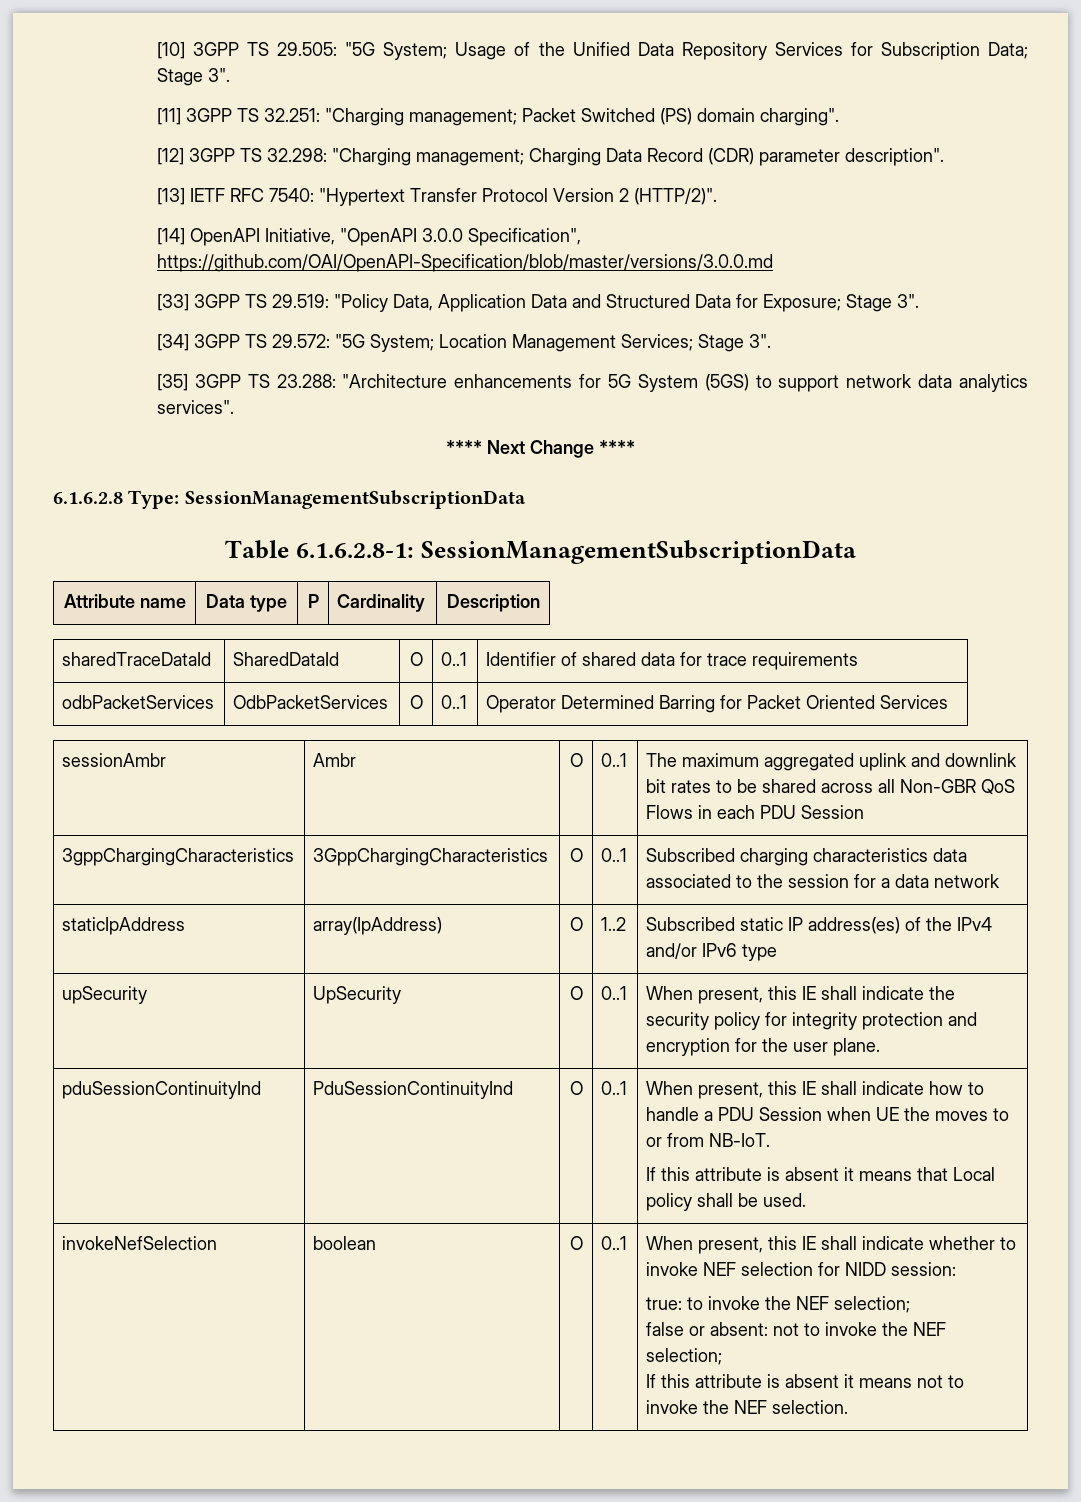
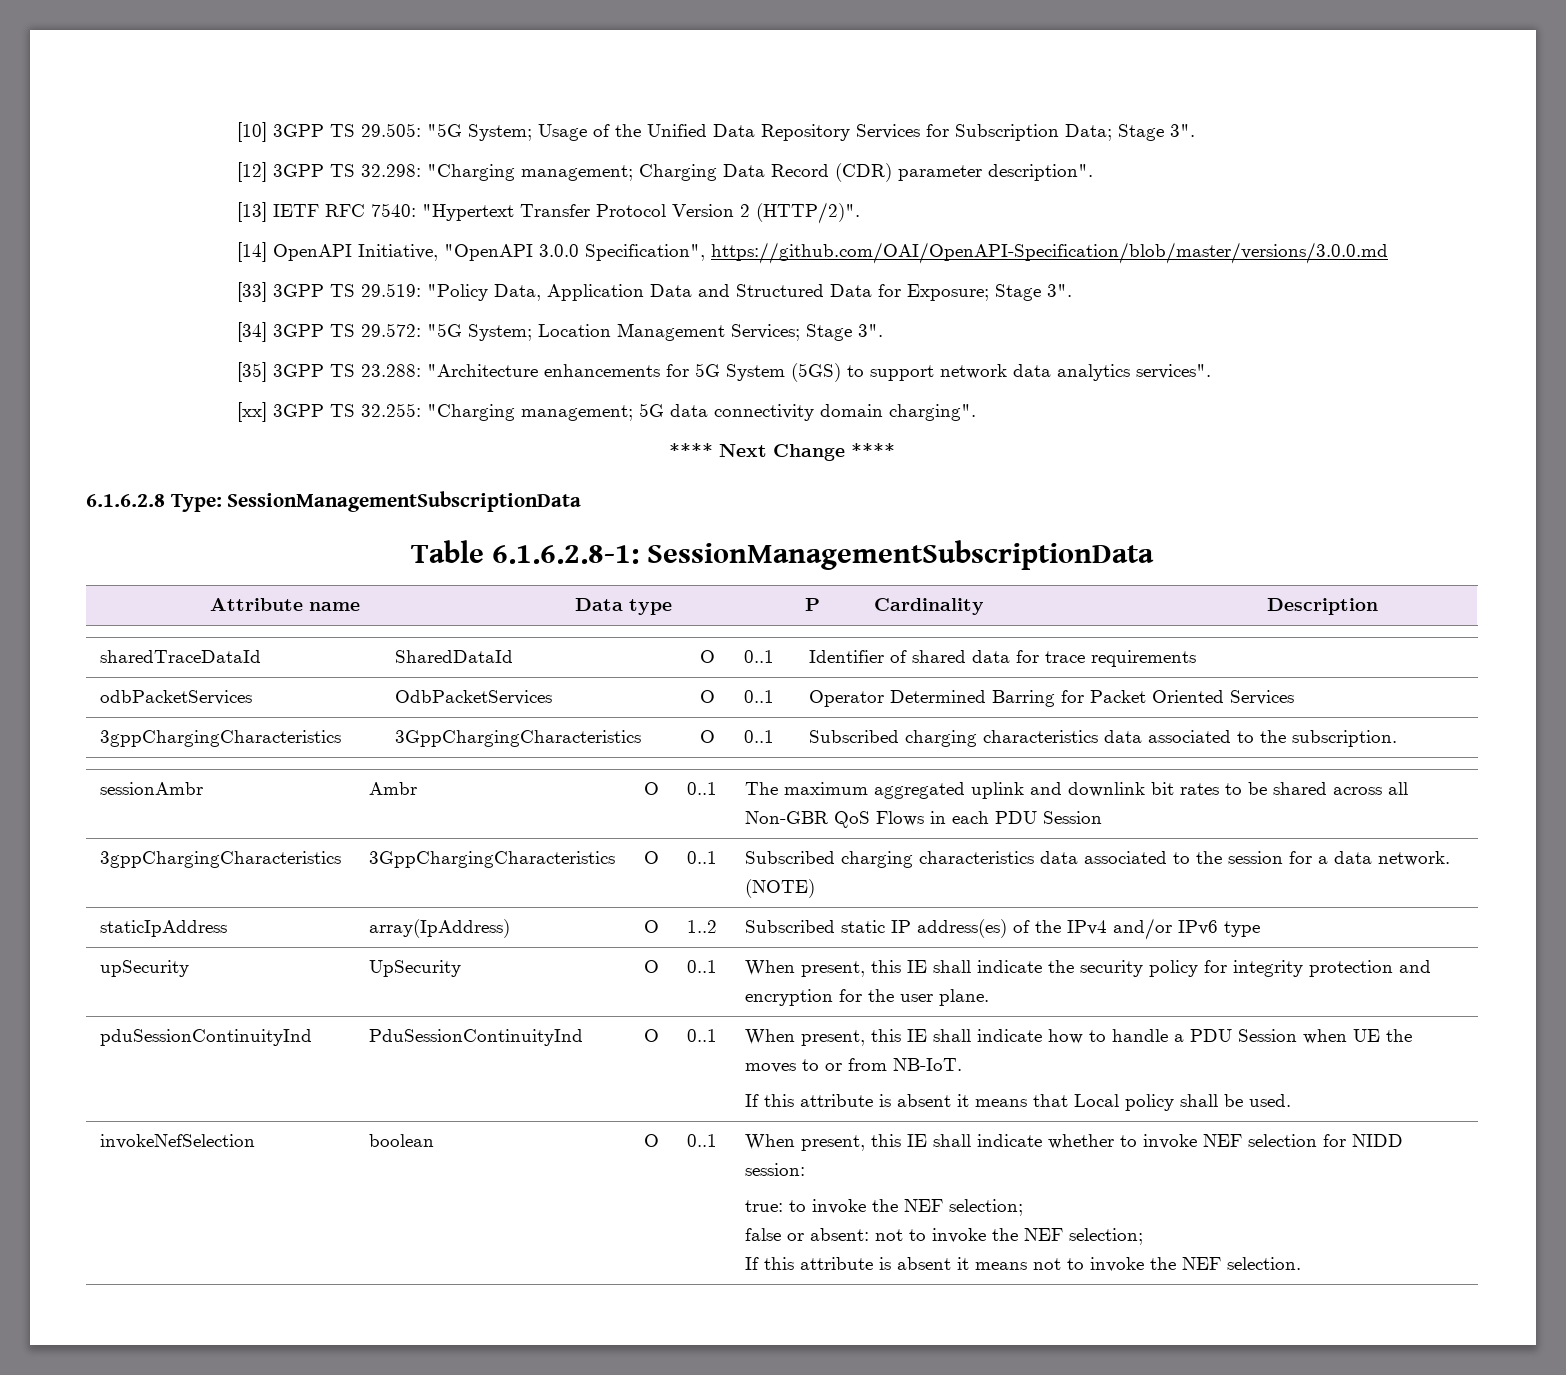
[156,108,839,126] // [11] 3GPP TS 32.251: "Charging management; Packet Switched (PS) domain charging". -> (1195, 130) none
(234, 407) none -> [236,402,976,422] // [xx] 3GPP TS 32.255: "Charging management; 5G data connectivity domain charging".
(949, 702) none -> [99,730,341,747] [394,730,641,747] [699,730,715,743] [743,730,774,743] [808,730,1397,747] // 3gppChargingCharacteristics | 3GppChargingCharacteristics | O | 0..1 | Subscribed charging characteristics data associated to the subscription.
[934,874,1001,888] network -> [1377,851,1450,866] [744,879,815,898] network. (NOTE)

